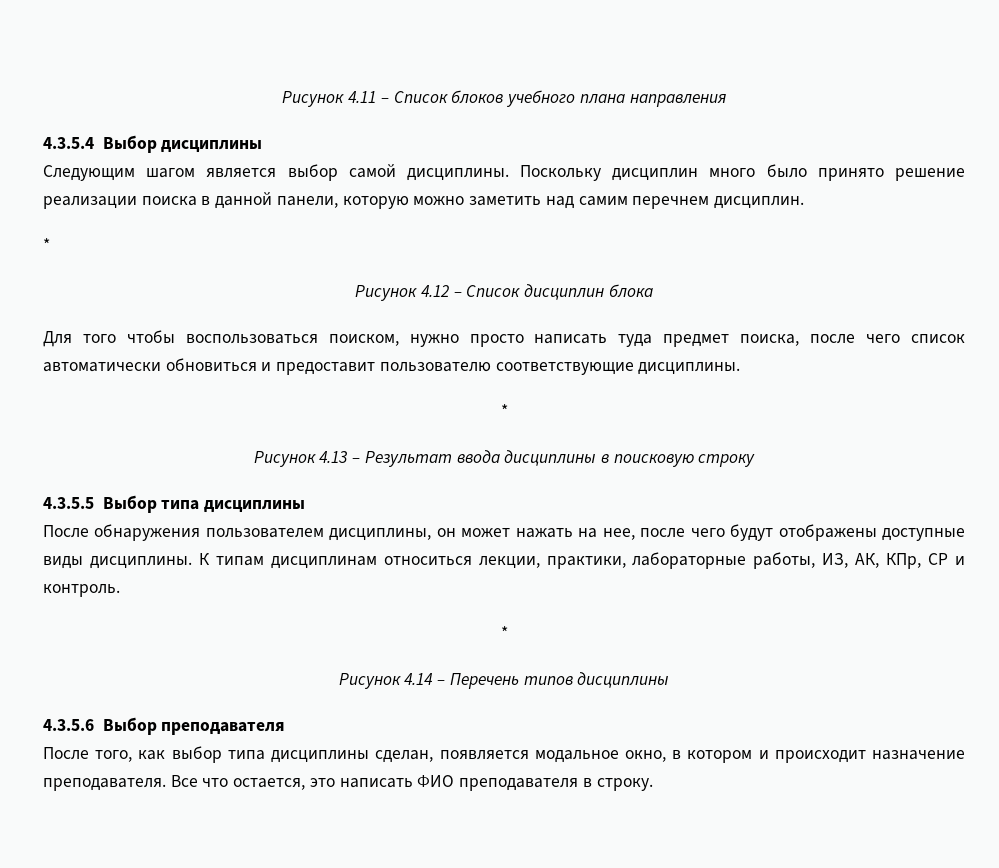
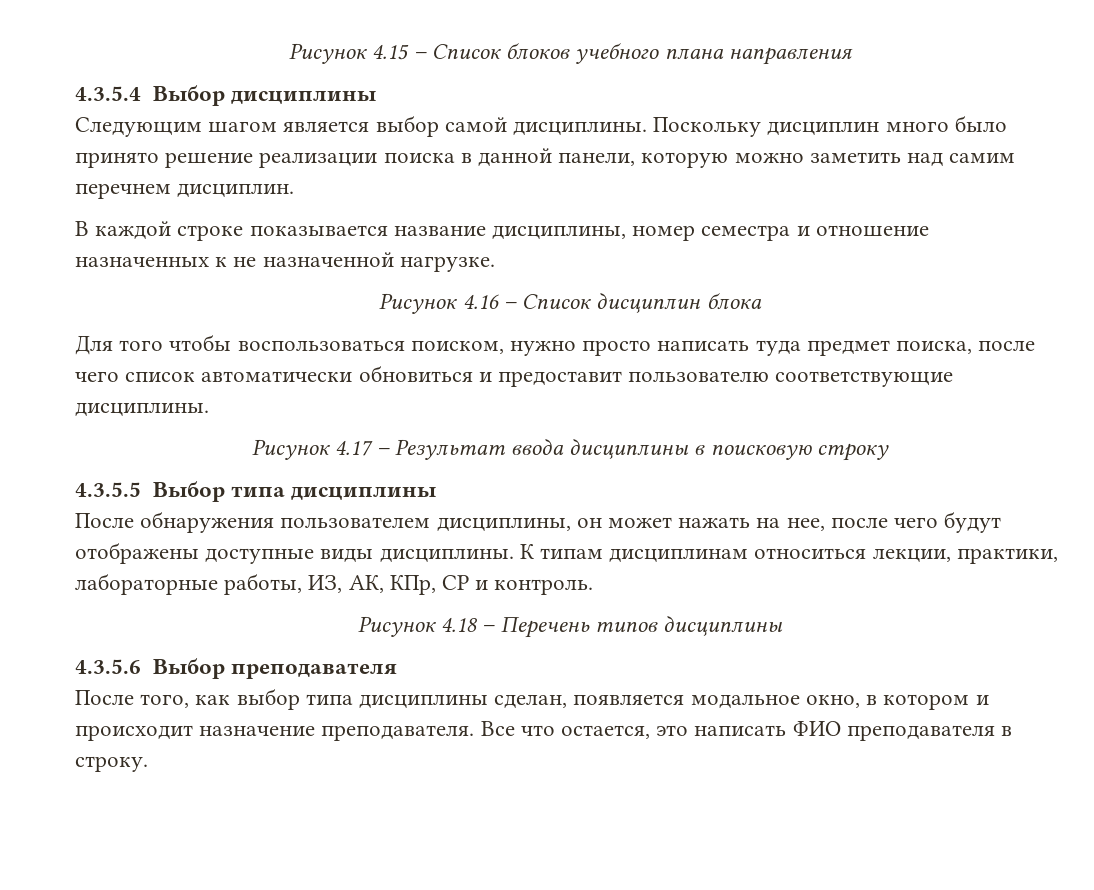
[282,91,377,107] Рисунок 4.11 -> [289,43,410,64] Рисунок 4.15
[43,238,50,251] [355,285,449,301] * // Рисунок 4.12 -> [75,221,929,241] [75,252,495,272] [379,293,499,314] В каждой строке показывается название дисциплины, номер семестра и отношение назначенных к не назначенной нагрузке. // Рисунок 4.16
[500,404,508,417] [253,451,348,467] // * // Рисунок 4.13 -> [252,439,374,460] // Рисунок 4.17
[500,626,508,639] [338,673,434,689] // * // Рисунок 4.14 -> [357,616,479,637] // Рисунок 4.18

